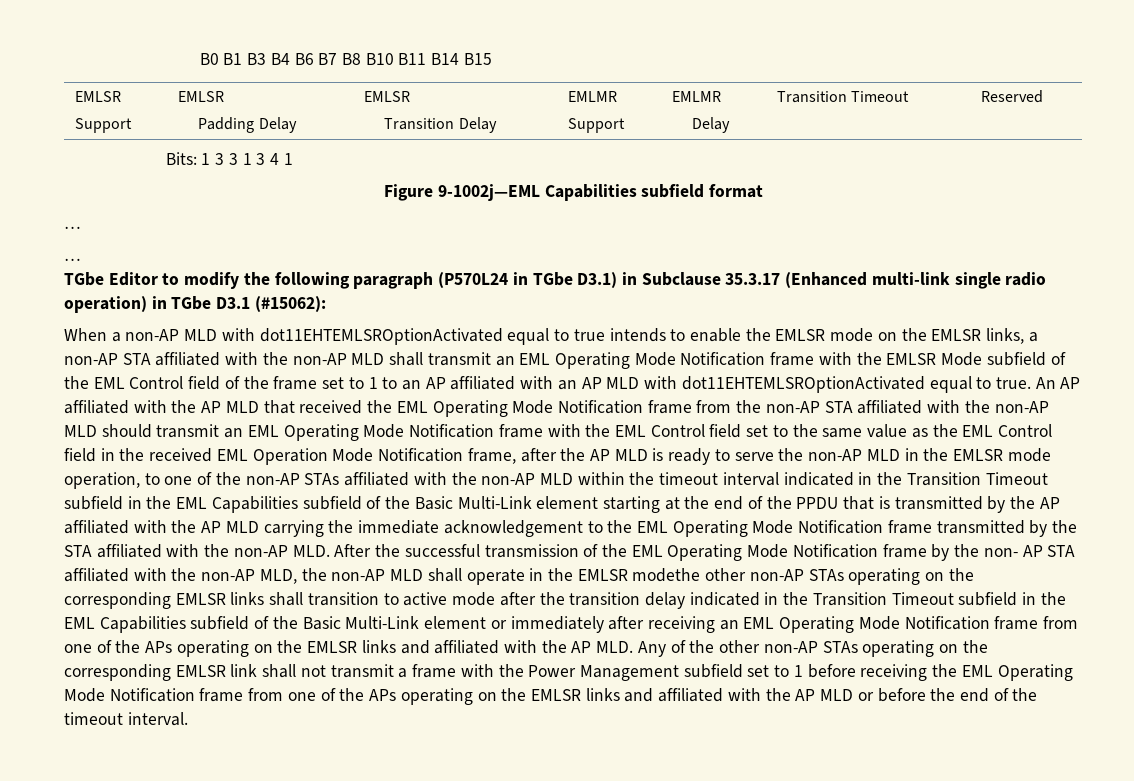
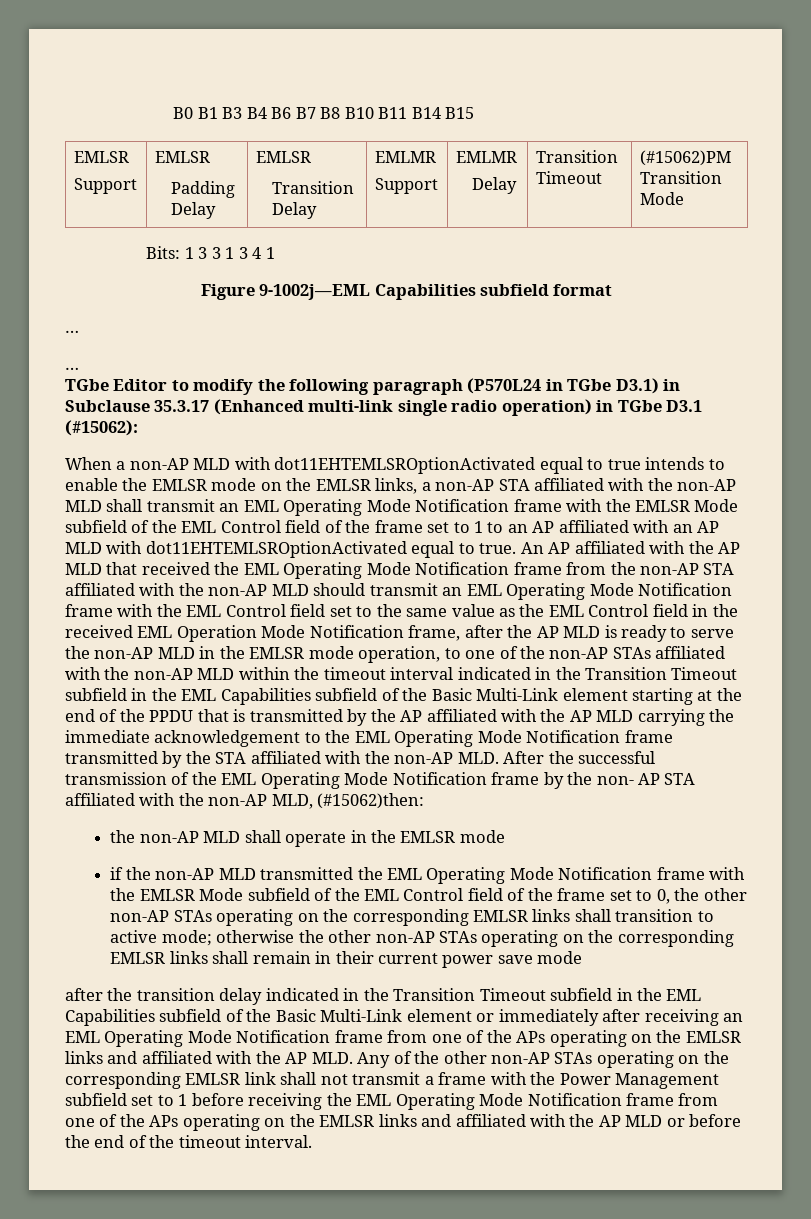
[981,90,1044,103] Reserved -> [639,150,731,166] [639,171,722,184] [639,192,684,205] (#15062)PM Transition Mode
(297, 576) none -> [317,793,425,809] (#15062)then: //
[632,568,701,582] modethe -> [459,830,505,843] [110,867,746,884] [110,888,700,904] mode // if the non-AP MLD transmitted the EML Operating Mode Notification frame with the EMLSR Mode subfield of the EML Control field of the frame set to 0, the
[452,592,496,606] mode -> [161,930,734,947] [110,951,583,968] mode; otherwise the other non-AP STAs operating on the corresponding EMLSR links shall remain in their current power save mode //

